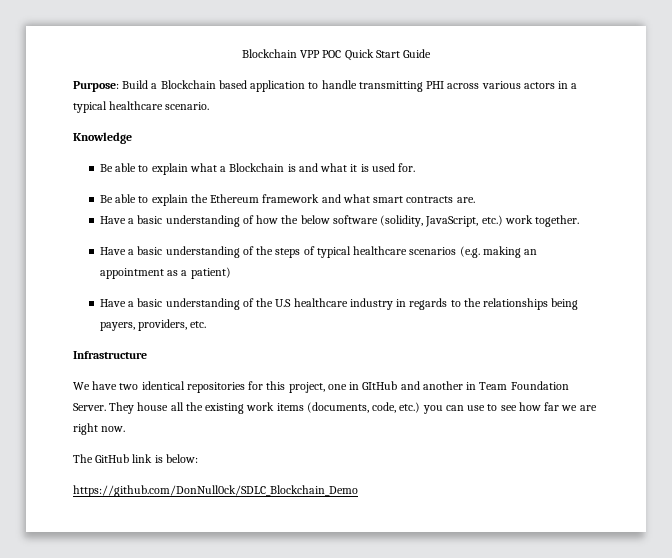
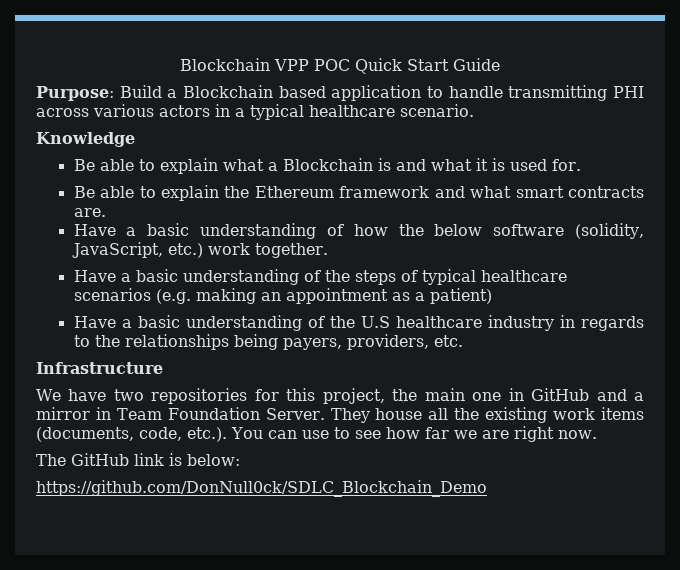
[141,381,185,390] identical -> (144, 395) none
[327,381,463,390] one in GItHub and another -> [392,388,644,401] [36,407,90,420] the main one in GitHub and a mirror
[399,402,443,414] etc.) you -> [187,427,263,442] etc.). You

